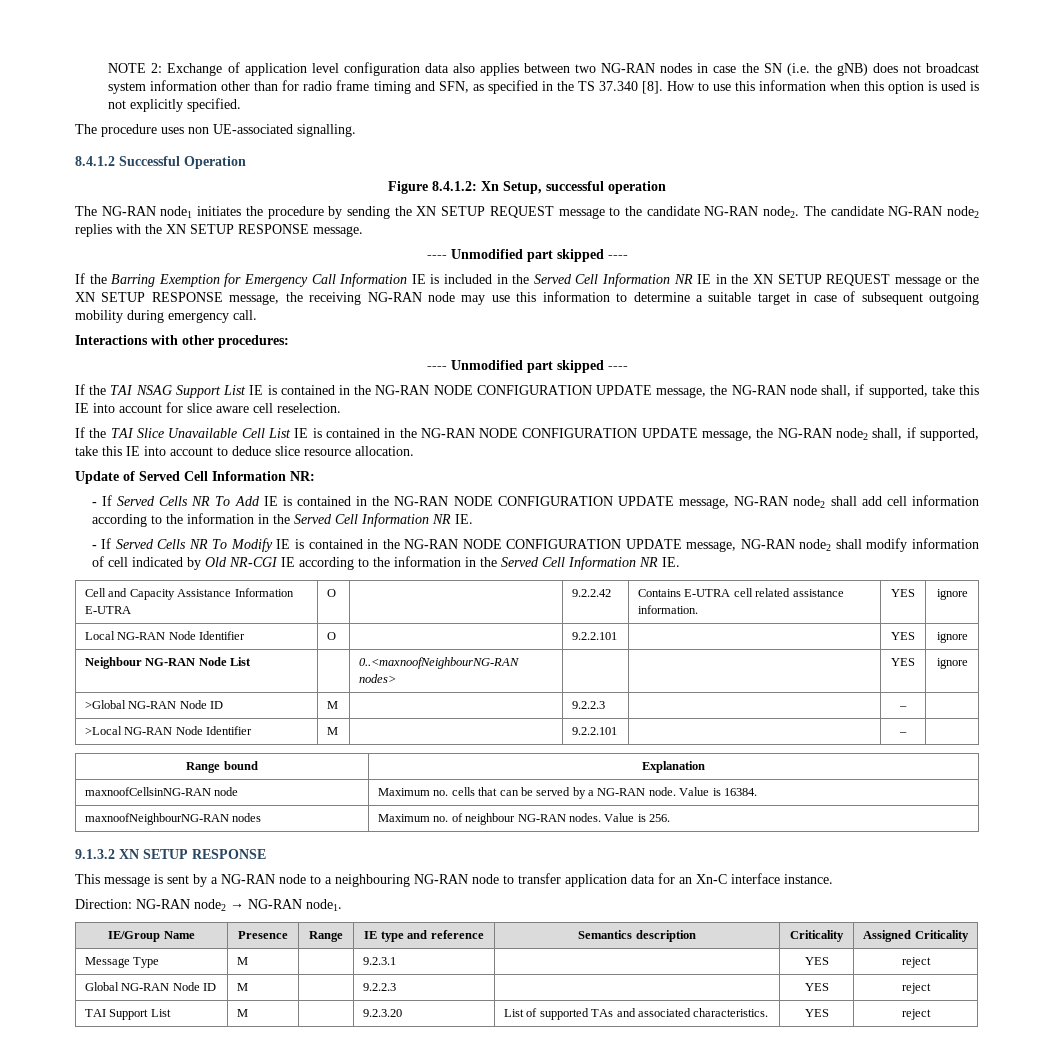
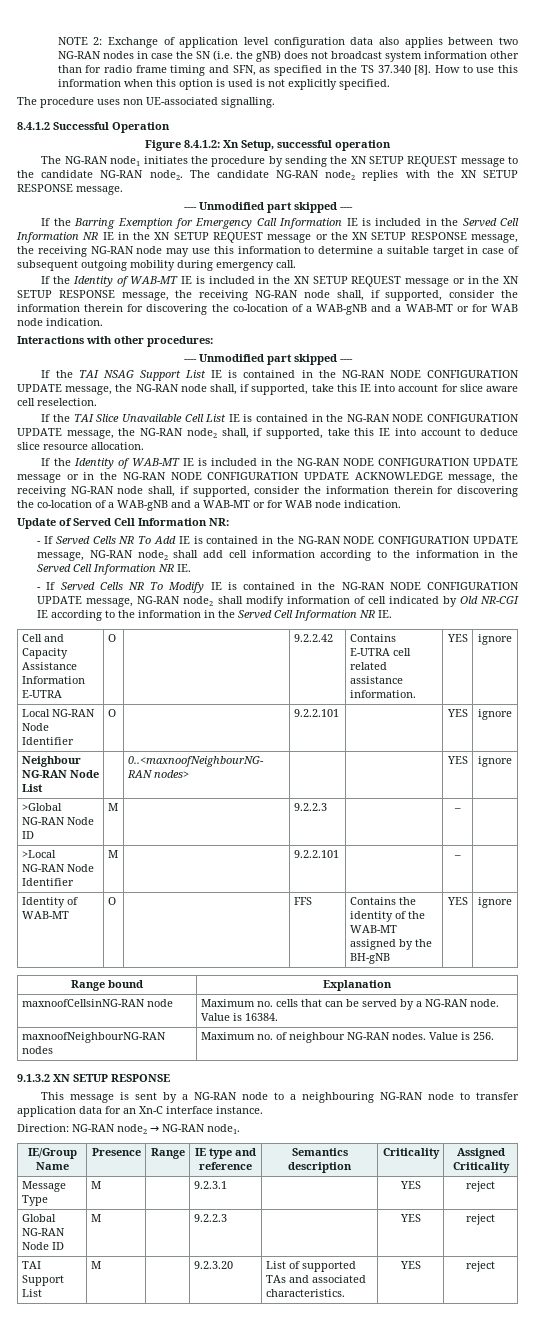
(257, 315) none -> [41,276,520,287] [17,290,518,301] [17,304,519,315] [17,318,103,326] // If the Identity of WAB-MT IE is included in the XN SETUP REQUEST message or in the XN SETUP RESPONSE message, the receiving NG-RAN node shall, if supported, consider the information therein for discovering the co-location of a WAB-gNB and a WAB-MT or for WAB node indication.
(414, 451) none -> [41,458,518,469] [17,472,518,483] [17,486,519,497] [17,500,401,511] // If the Identity of WAB-MT IE is included in the NG-RAN NODE CONFIGURATION UPDATE message or in the NG-RAN NODE CONFIGURATION UPDATE ACKNOWLEDGE message, the receiving NG-RAN node shall, if supported, consider the information therein for discovering the co-location of a WAB-gNB and a WAB-MT or for WAB node indication.
(907, 733) none -> [21,897,78,908] [21,911,69,919] [107,897,116,905] [293,897,312,905] [349,897,416,905] [349,911,425,922] [349,925,397,933] [349,939,432,950] [349,953,390,964] [446,897,468,905] [478,897,512,908] // Identity of WAB-MT | O | | FFS | Contains the identity of the WAB-MT assigned by the BH-gNB | YES | ignore

